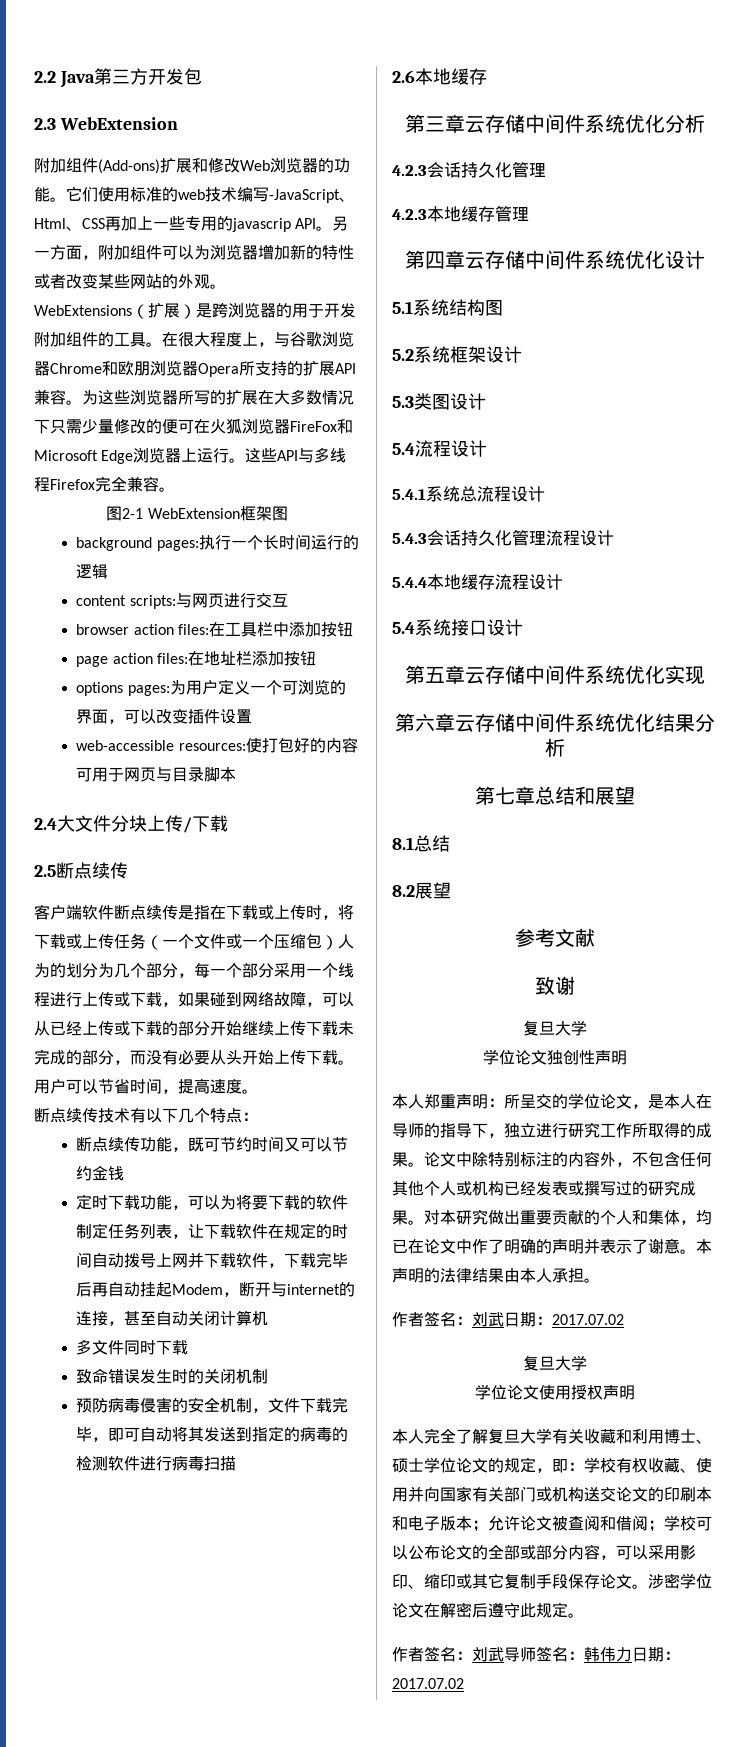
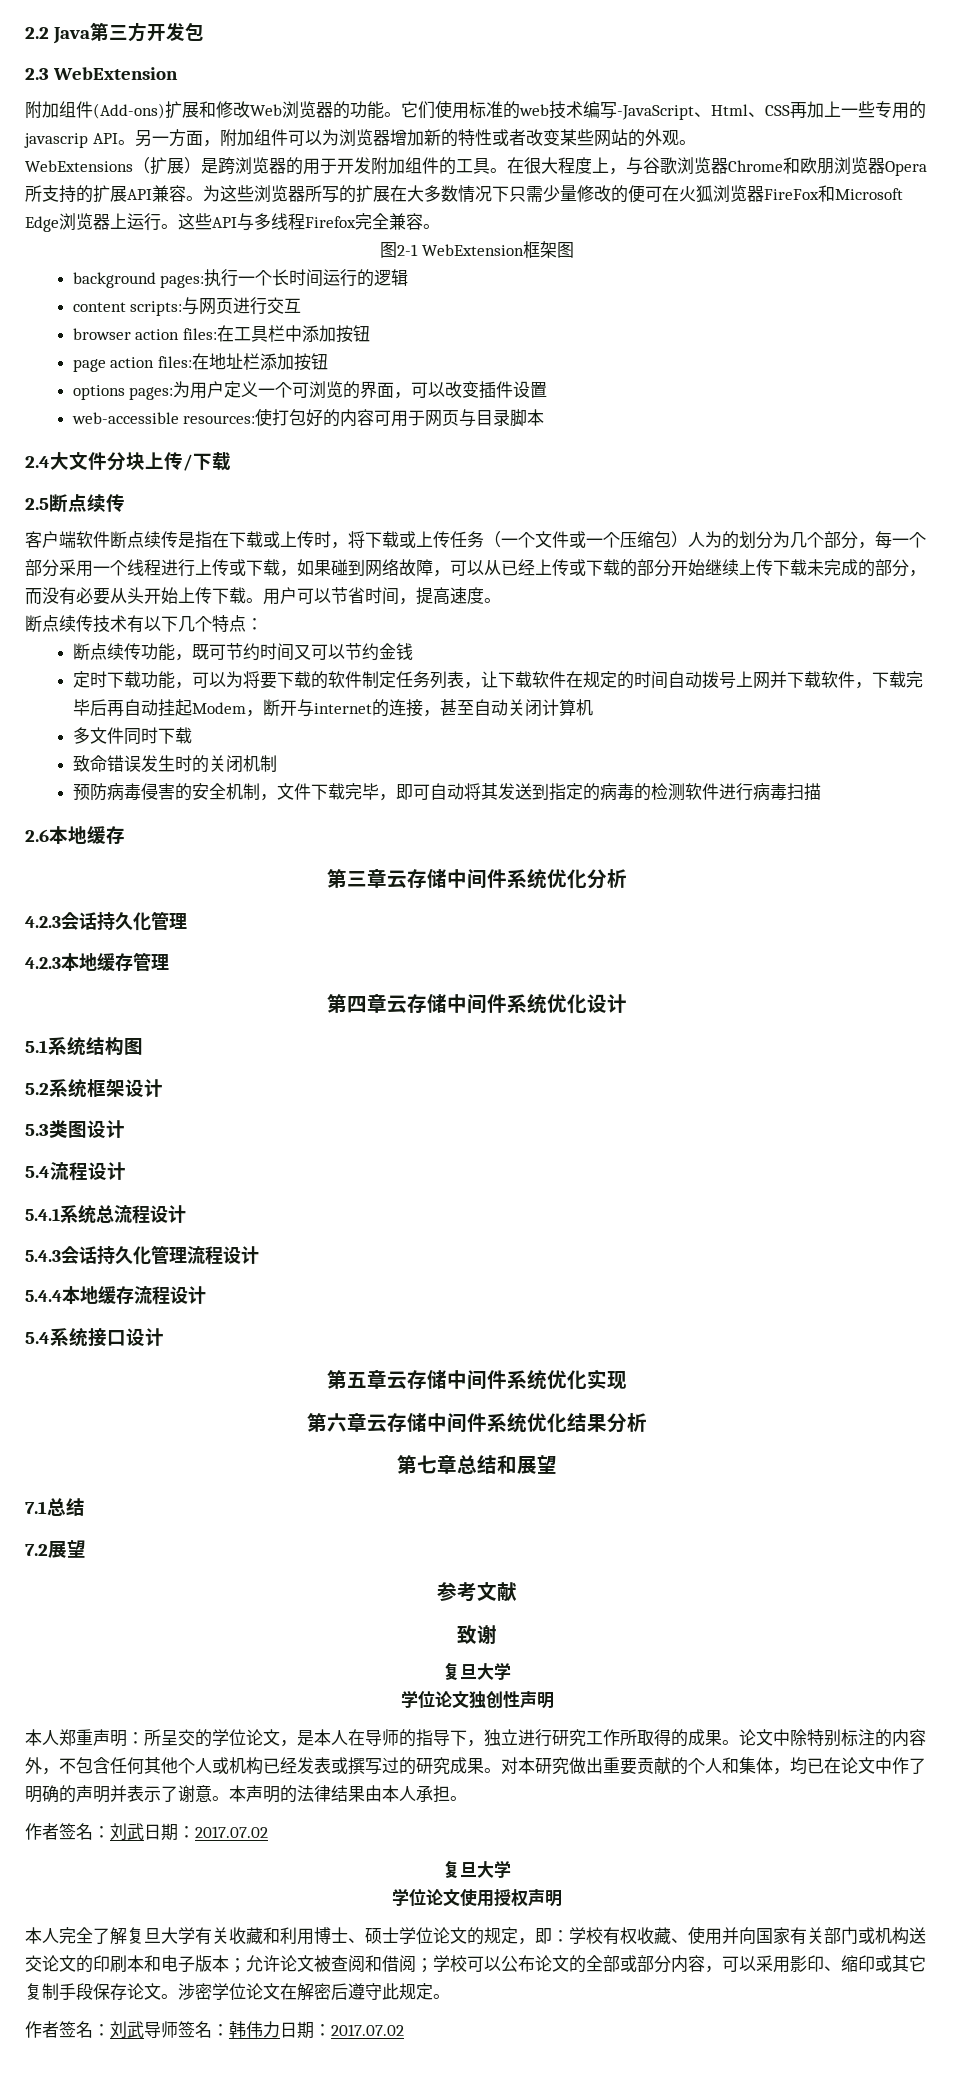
[392,837,414,850] 8.1 -> [25,1501,47,1514] 7.1
[392,885,415,897] 8.2 -> [25,1544,48,1556] 7.2

